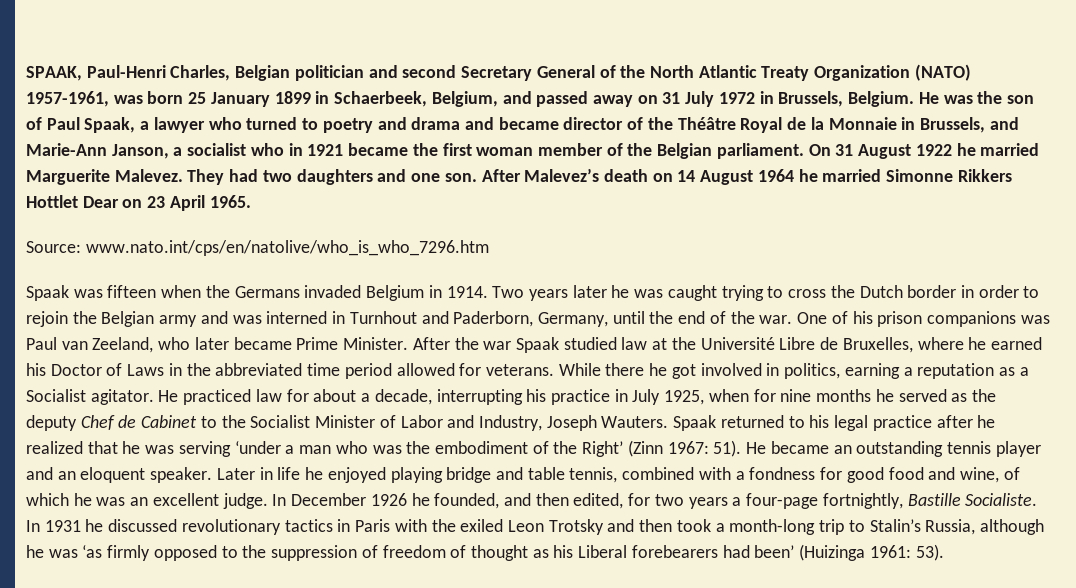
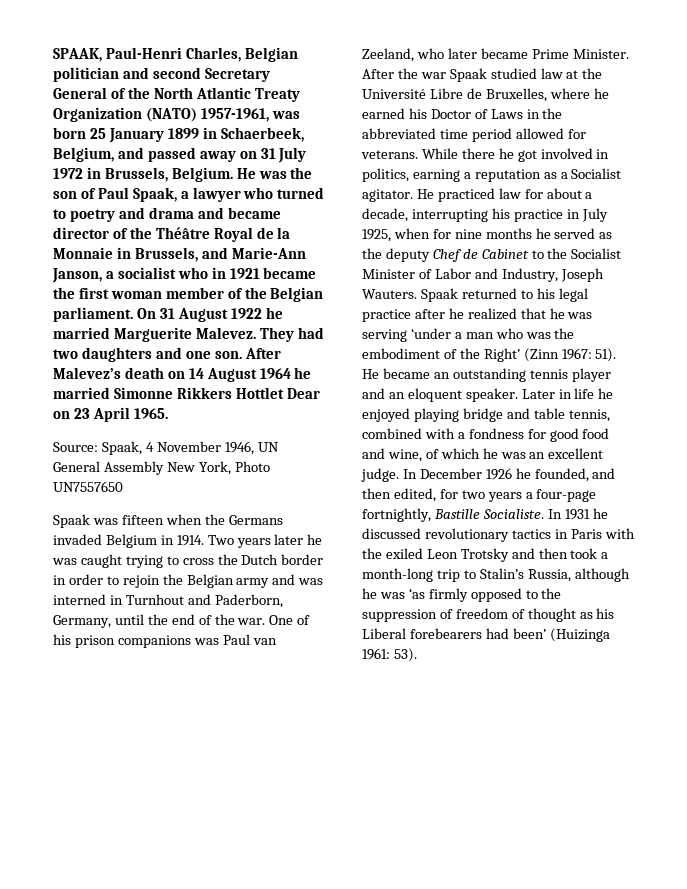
[85,240,489,256] www.nato.int/cps/en/natolive/who_is_who_7296.htm -> [101,441,279,455] [53,461,270,475] [53,481,123,492] Spaak, 4 November 1946, UN General Assembly New York, Photo UN7557650

